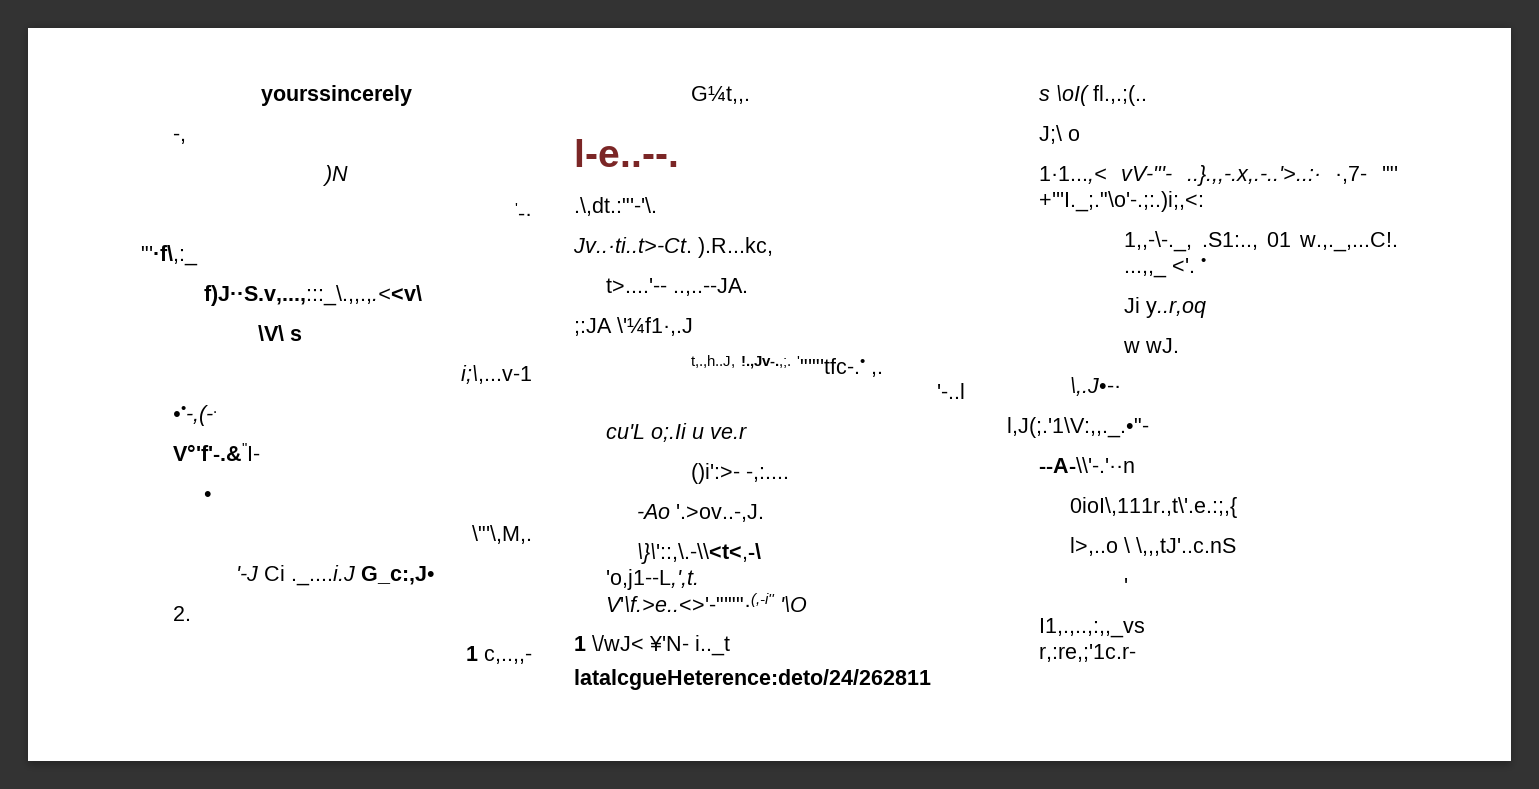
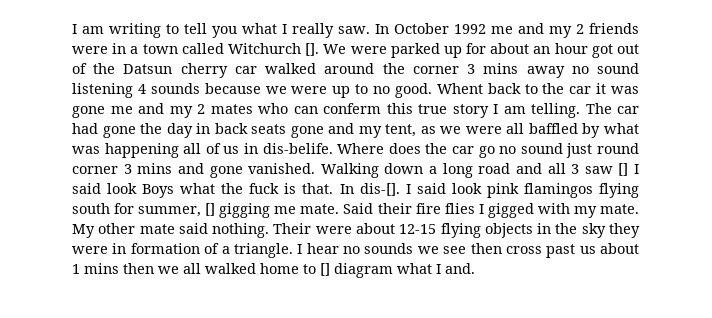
[261,85,412,106] [172,133,186,144] [322,165,348,186] [515,203,532,221] [141,245,198,266] [204,285,423,306] [258,325,303,341] [461,365,532,384] [172,405,217,426] [172,443,260,461] [204,491,213,501] [472,525,532,544] [235,565,435,586] [172,606,191,621] [466,646,532,664] [691,86,751,104] [574,139,679,167] [574,197,657,216] [573,237,773,258] [605,278,748,296] [574,317,693,336] [691,355,884,377] [937,383,965,399] [605,423,747,442] [691,463,790,484] [637,504,765,522] [637,543,762,564] [605,569,699,590] [605,593,807,612] [574,635,730,656] [574,669,931,690] [1038,85,1147,106] [1038,125,1080,144] [1038,165,1398,186] [1038,191,1204,212] [1124,231,1398,252] [1124,258,1207,278] [1124,297,1207,318] [1123,338,1180,353] [1070,377,1122,396] [1007,417,1149,438] [1038,457,1135,473] [1070,497,1238,518] [1070,537,1237,556] [1124,578,1129,593] [1038,618,1145,638] [1038,644,1136,662] yourssincerely // -, // )N // '-· // "'·f\,:_ // f)J··S.v,...,:::_\.,,.,.<<v\ // \V\ s // i;\,...v-1 // ••-,(-. // V°'f'-.&"I- // • // \"'\,M,. // '-J Ci ._....i.J G_c:,J• // 2. // 1 c,..,,- // G¼t,,. // l-e..--. // .\,dt.:"'-'\. // Jv..·ti..t>-Ct. ).R...kc, // t>....'-- ..,..--JA. // ;:JA \'¼f1·,.J // t,.,h..J, !.,Jv-.,;. '"'"'tfc-.• ,. // '-..l // cu'L o;.Ii u ve.r // ()i':>- -,:.... // -Ao '.>ov..-,J. // \}\'::,\.-\\<t<,-\ // 'o,j1--L,',t. // V'\f.>e..<>'-"'""·(,-i'' '\O // 1 \/wJ< ¥'N- i.._t // latalcgueHeterence:deto/24/262811 // s \oI( fl.,.;(.. // J;\ o // 1·1...,< vV-"'- ..}.,,-.x,.-..'>..:· ·,7- '"' +'''I._;."\o'-.;:.)i;,<: // 1,,-\-._, .S1:.., 01 w.,._,...C!. ...,,_ <'. • // Ji y..r,oq // w wJ. // \,.J•-· // l,J(;.'1\V:,,._.•"- // --A-\\'-.'··n // 0ioI\,111r.,t\'.e.:;,{ // l>,..o \ \,,,tJ'..c.nS // ' // I1,.,..,:,,_vs // r,:re,;'1c.r- -> [72,23,639,38] [72,43,639,58] [72,63,639,78] [72,83,639,98] [72,103,639,118] [72,123,639,138] [72,143,640,158] [72,163,639,178] [72,183,639,198] [72,203,639,218] [72,223,640,238] [72,243,639,258] [72,263,475,278] I am writing to tell you what I really saw. In October 1992 me and my 2 friends were in a town called Witchurch []. We were parked up for about an hour got out of the Datsun cherry car walked around the corner 3 mins away no sound listening 4 sounds because we were up to no good. Whent back to the car it was gone me and my 2 mates who can conferm this true story I am telling. The car had gone the day in back seats gone and my tent, as we were all baffled by what was happening all of us in dis-belife. Where does the car go no sound just round corner 3 mins and gone vanished. Walking down a long road and all 3 saw [] I said look Boys what the fuck is that. In dis-[]. I said look pink flamingos flying south for summer, [] gigging me mate. Said their fire flies I gigged with my mate. My other mate said nothing. Their were about 12-15 flying objects in the sky they were in formation of a triangle. I hear no sounds we see then cross past us about 1 mins then we all walked home to [] diagram what I and.

